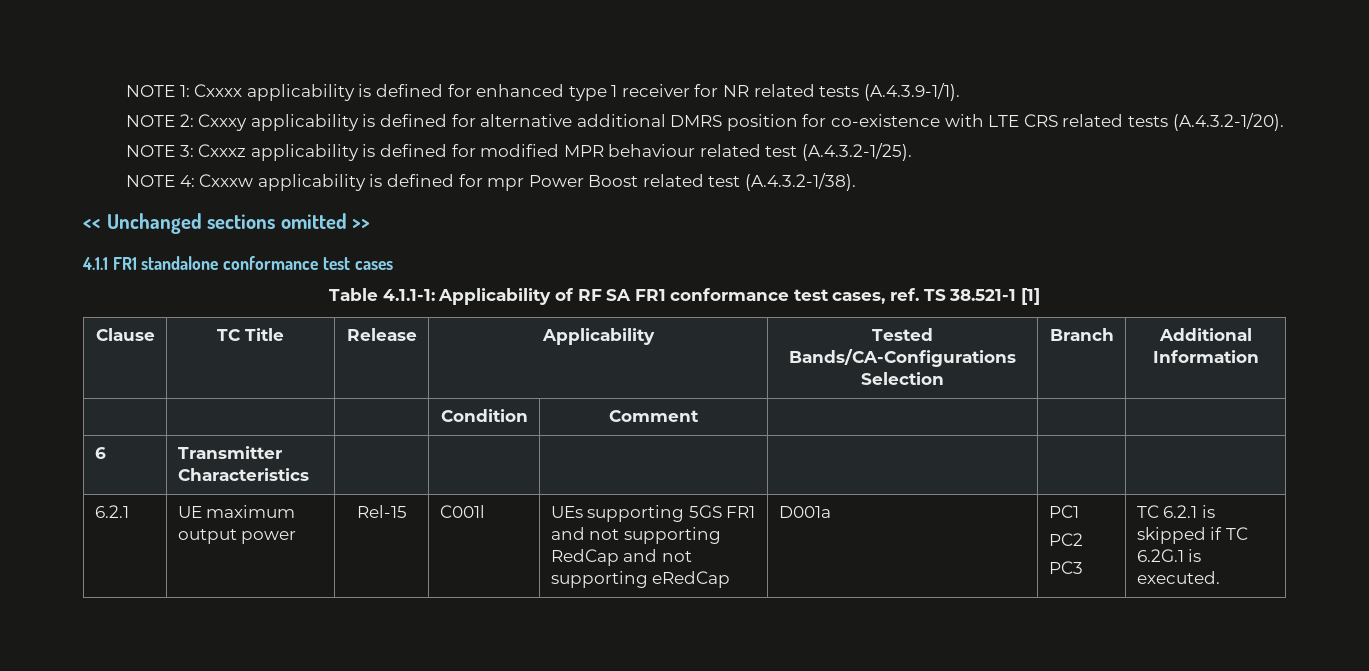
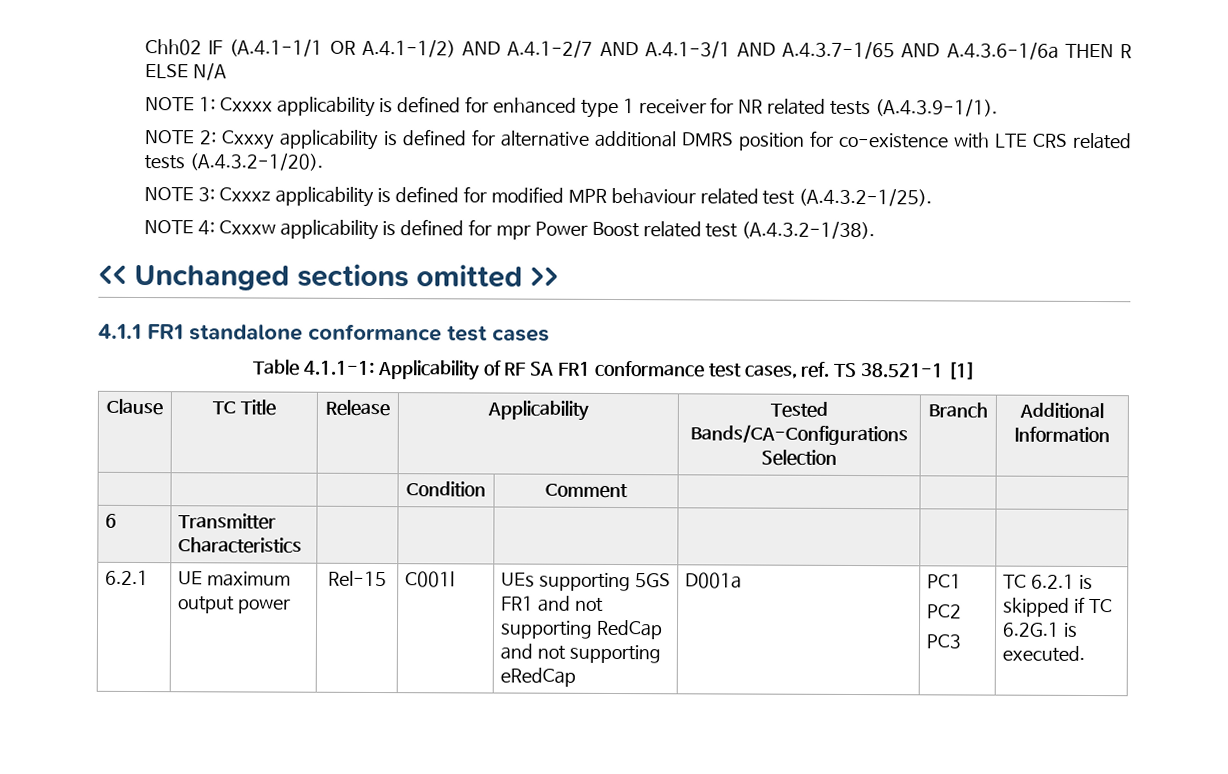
(125, 91) none -> [144,38,1132,60] [144,62,227,81] Chh02 IF (A.4.1-1/1 OR A.4.1-1/2) AND A.4.1-2/7 AND A.4.1-3/1 AND A.4.3.7-1/65 AND A.4.3.6-1/6a THEN R ELSE N/A //

